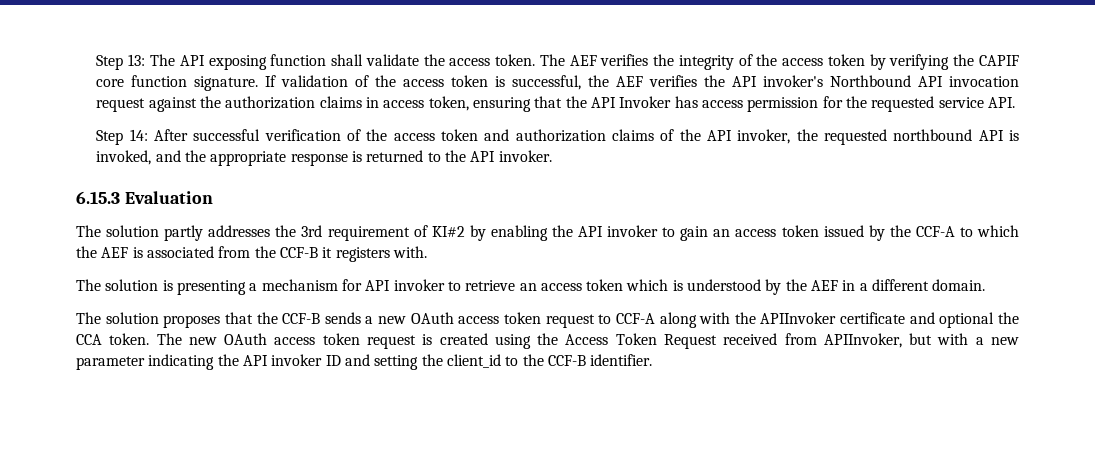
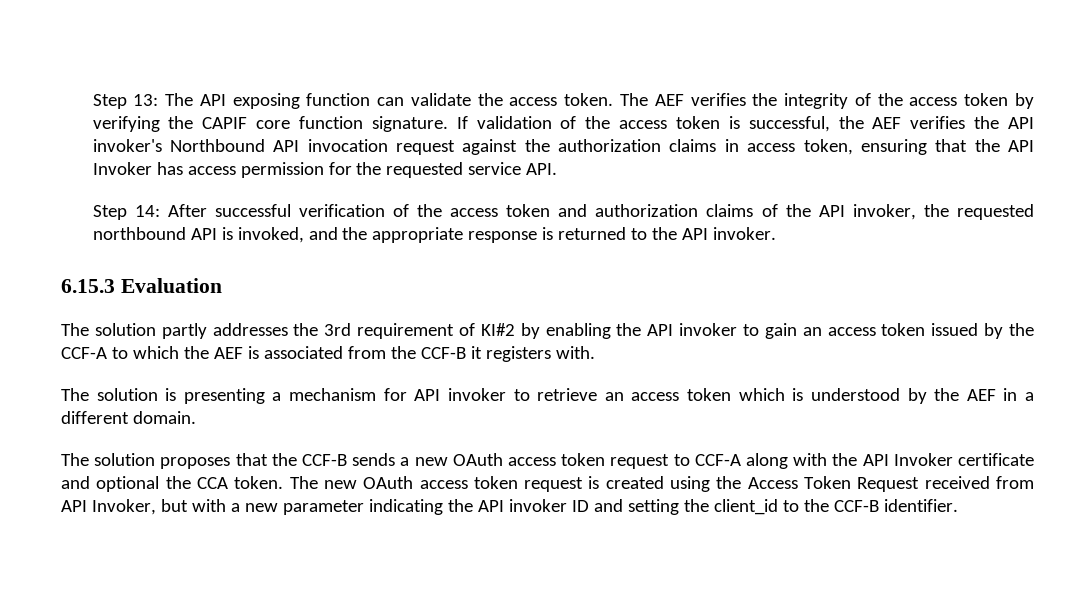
[331,54,364,66] shall -> [377,97,405,106] can
[760,312,837,324] APIInvoker -> [862,453,953,466] API Invoker
[823,333,902,348] APIInvoker, -> [61,499,156,515] API Invoker,

